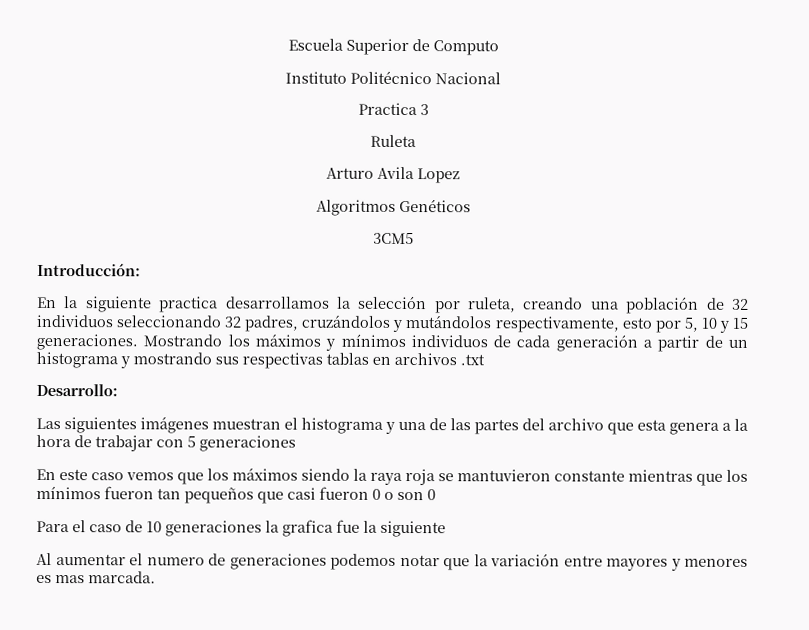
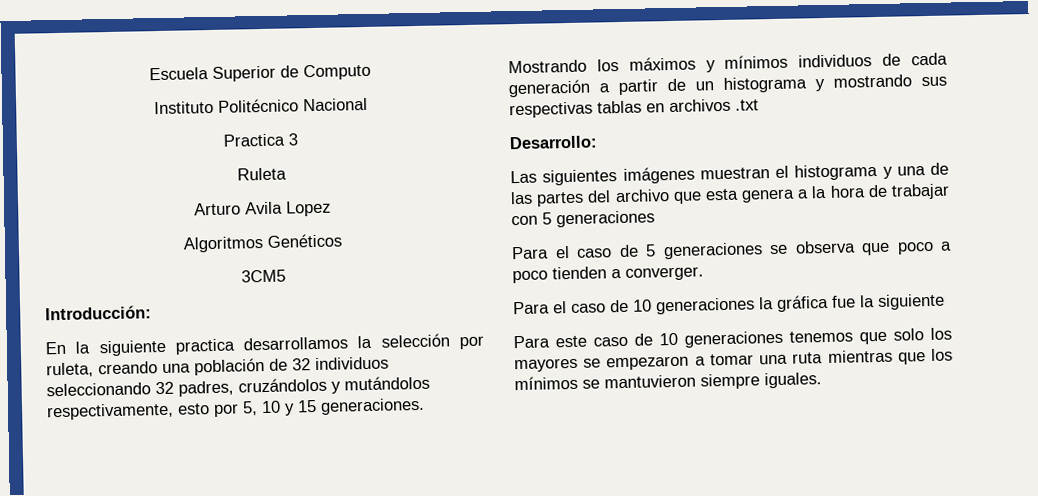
[36,467,748,486] [36,485,436,504] En este caso vemos que los máximos siendo la raya roja se mantuvieron constante mientras que los mínimos fueron tan pequeños que casi fueron 0 o son 0 -> [511,240,952,260] [512,266,704,284] Para el caso de 5 generaciones se observa que poco a poco tienden a converger.
[282,519,333,537] grafica -> [776,294,829,312] gráfica
[36,552,748,571] [36,571,156,584] Al aumentar el numero de generaciones podemos notar que la variación entre mayores y menores es mas marcada. -> [513,327,952,349] [514,348,953,373] [514,372,822,391] Para este caso de 10 generaciones tenemos que solo los mayores se empezaron a tomar una ruta mientras que los mínimos se mantuvieron siempre iguales.

